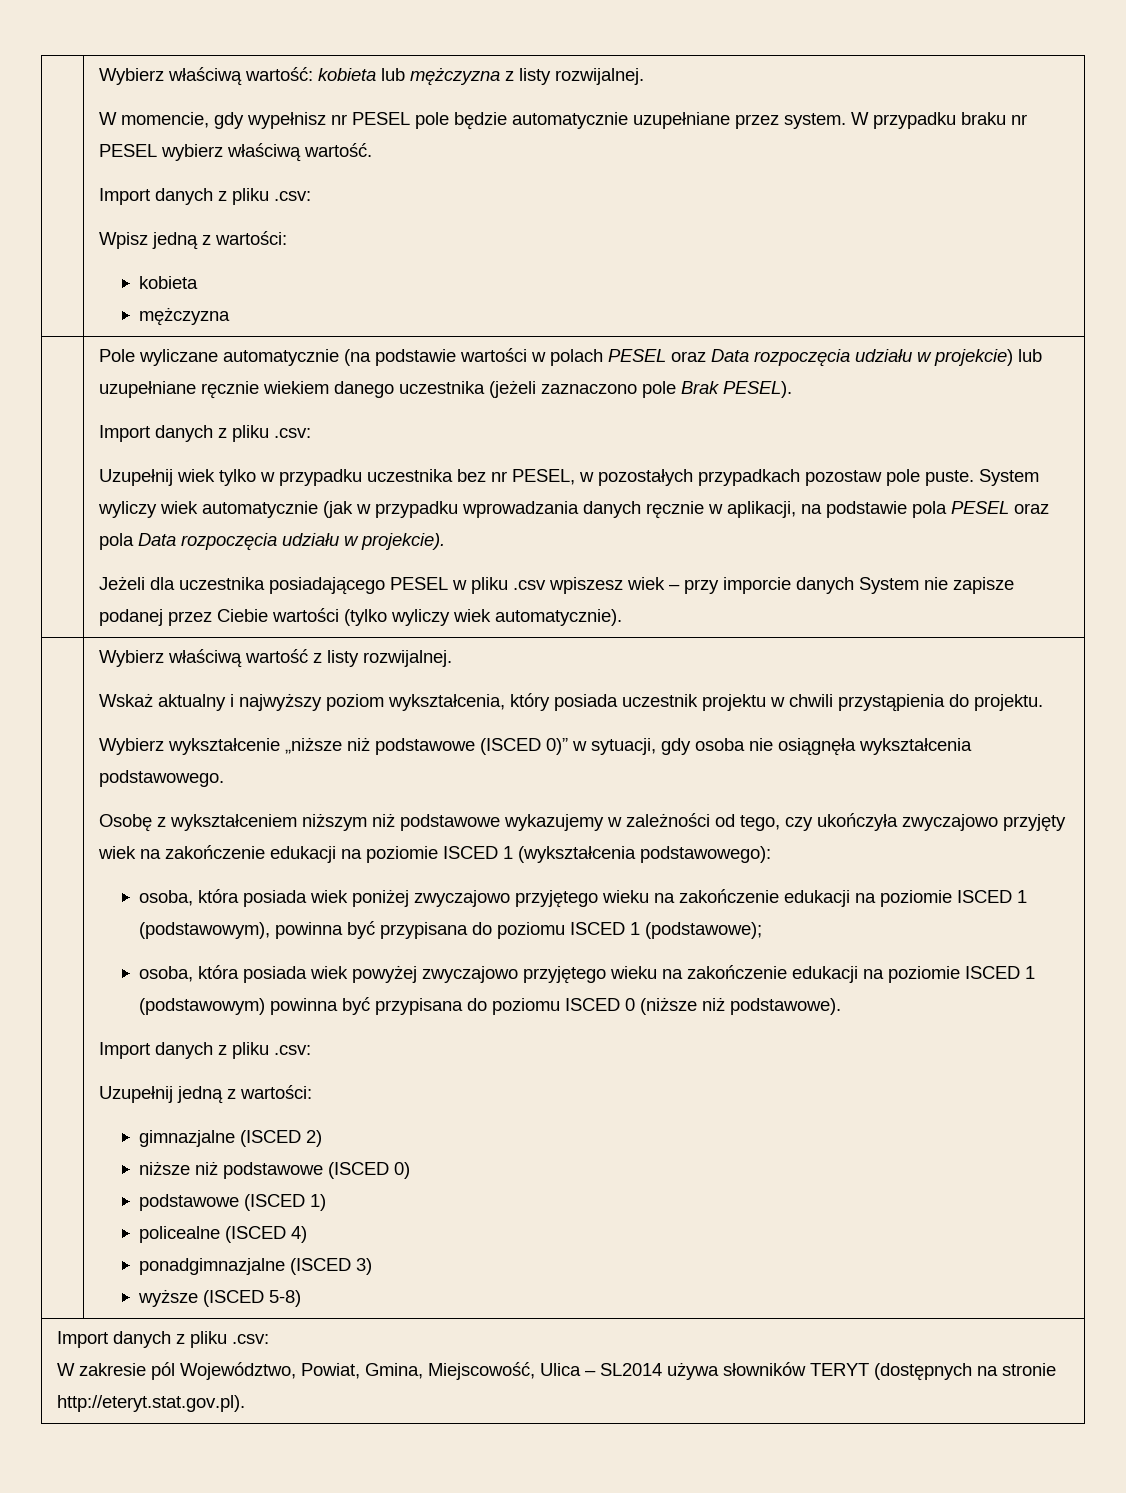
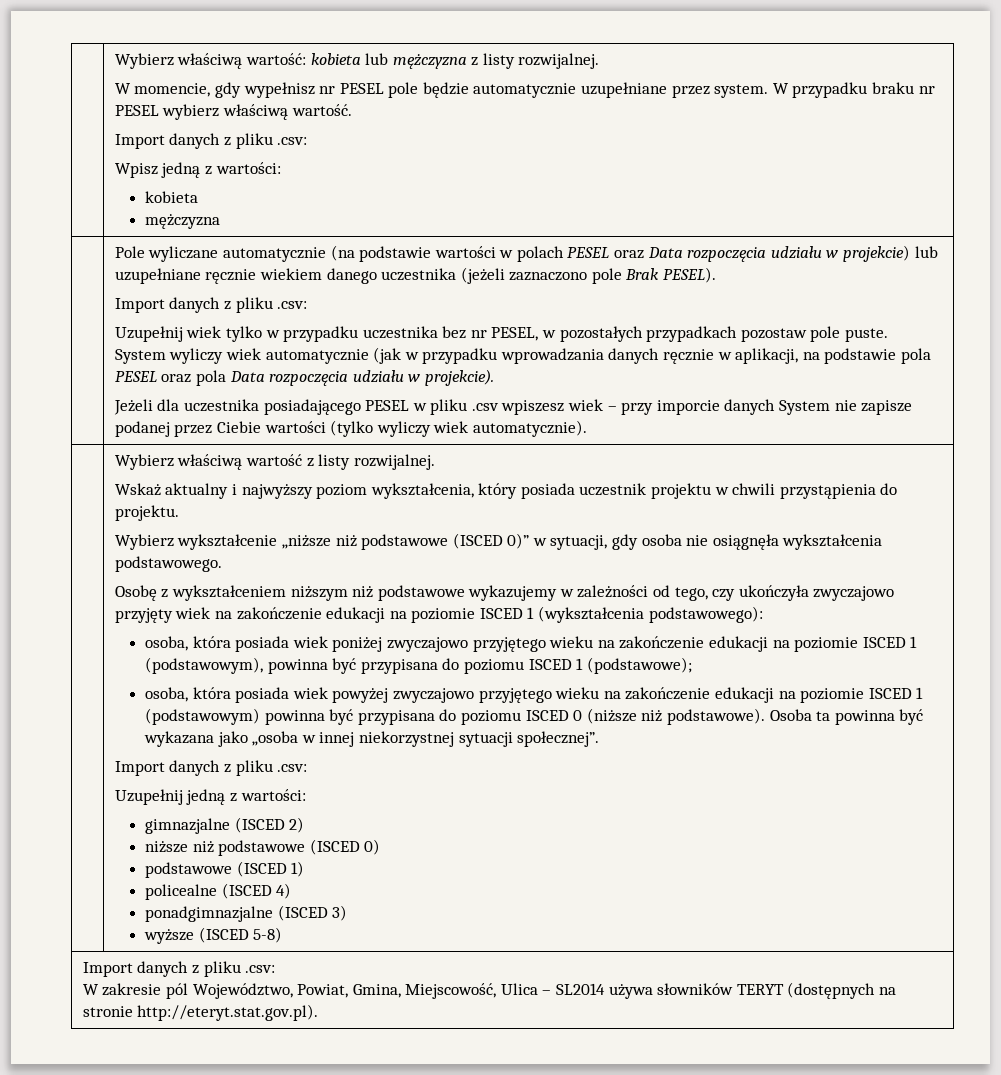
(841, 1006) none -> [769,709,924,725] [144,731,600,747] Osoba ta powinna być wykazana jako „osoba w innej niekorzystnej sytuacji społecznej”.

